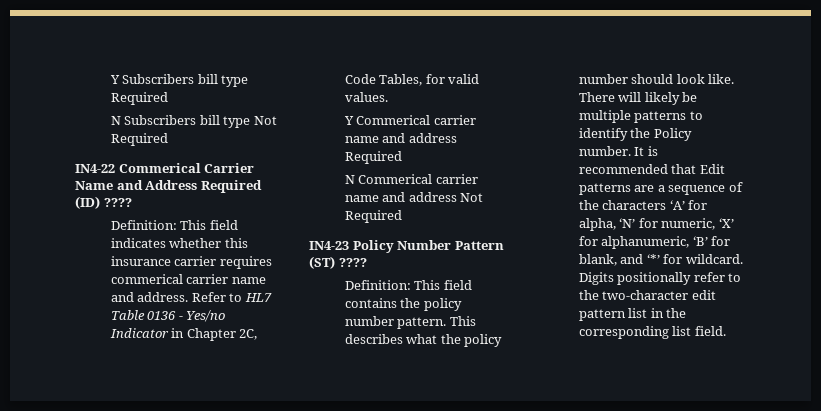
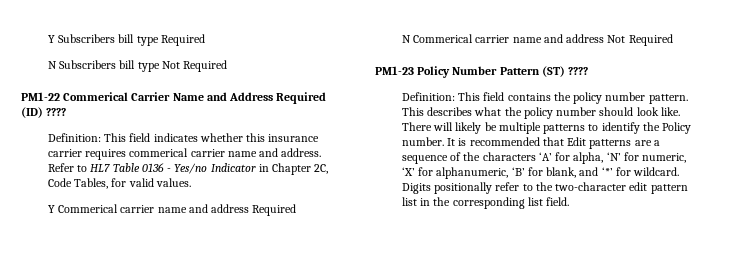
[75,164,115,173] IN4-22 -> [21,92,60,101] PM1-22
[309,241,349,250] IN4-23 -> [375,66,414,75] PM1-23

